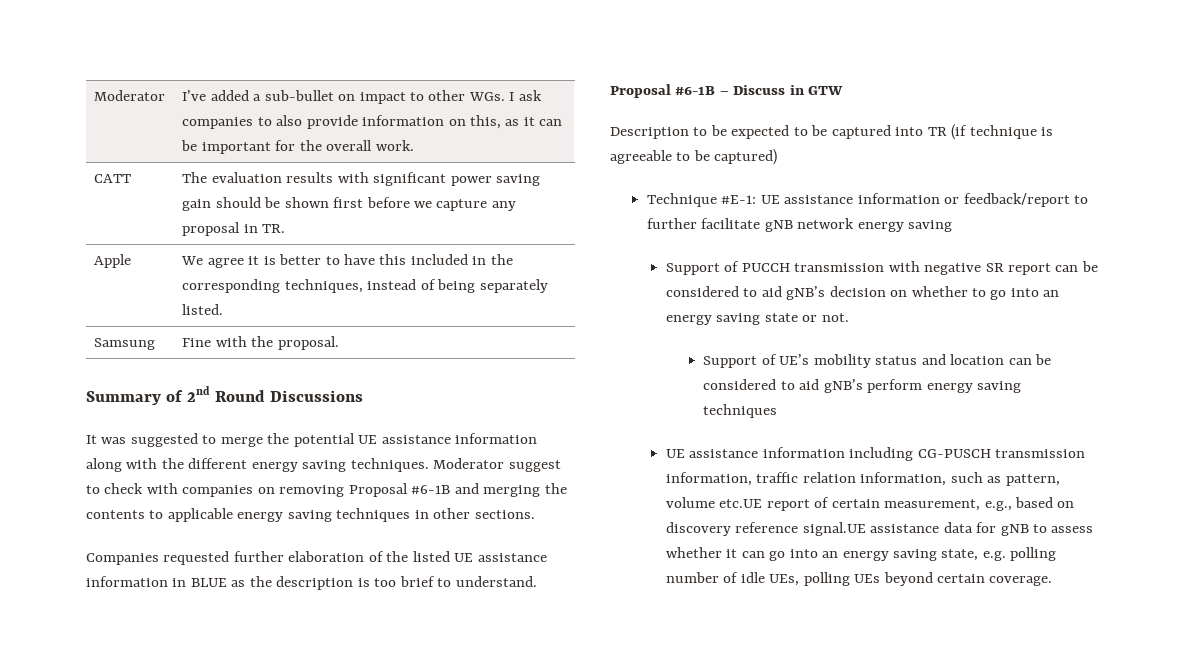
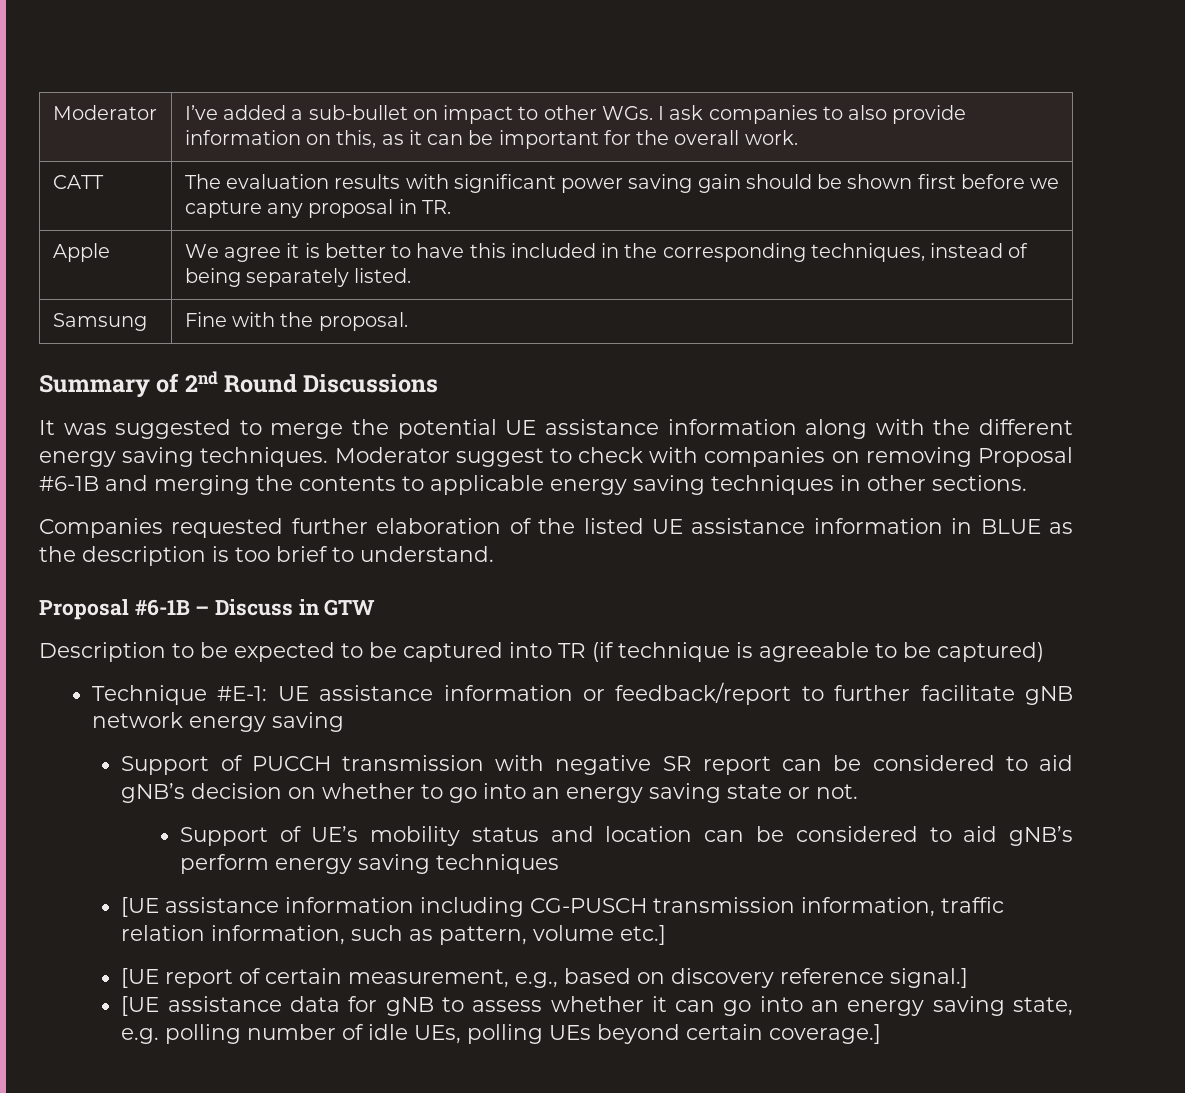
[665,449,685,458] UE -> [121,897,160,917] [UE
[719,499,763,508] etc.UE -> [620,925,667,945] [121,968,160,988] etc.] // [UE
[802,522,866,536] signal.UE -> [890,968,969,988] [121,996,160,1016] signal.] // [UE
[989,576,1053,586] coverage. -> [769,1024,882,1044] coverage.]

